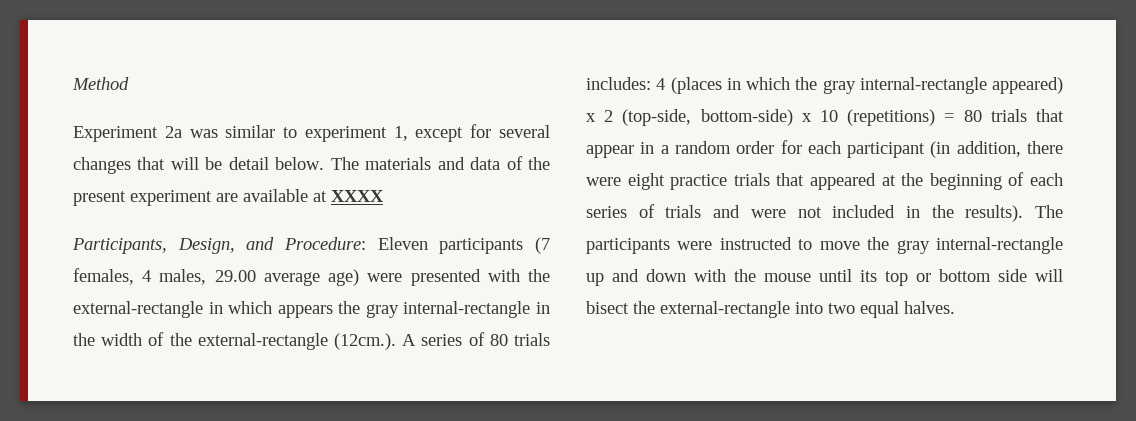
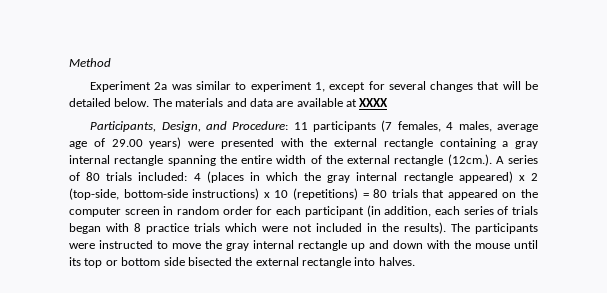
[228,157,269,170] detail -> [69,98,111,107] detailed
[506,156,550,170] [73,190,212,206] of the present experiment -> (273, 102) none
[377,237,428,250] Eleven -> [293,122,308,130] 11
[214,269,550,286] [73,301,550,318] [73,333,95,346] 29.00 average age) were presented with the external-rectangle in which appears the gray internal-rectangle in the -> [497,124,539,132] [69,137,538,149] [69,155,272,166] average age of 29.00 years) were presented with the external rectangle containing a gray internal rectangle spanning the entire
[197,333,328,350] external-rectangle -> [347,155,444,166] external rectangle
[586,77,651,90] includes: -> [138,172,188,181] included:
[859,77,987,94] internal-rectangle -> [356,172,453,183] internal rectangle
[700,109,793,126] bottom-side) -> [123,188,260,200] bottom-side instructions)
[586,142,669,158] appear in a -> [447,189,538,200] [69,206,174,217] appeared on the computer screen in
[1027,141,1063,154] [586,172,1063,190] [586,204,741,218] there were eight practice trials that appeared at the beginning of each series of trials and -> [434,206,538,215] [69,223,257,234] each series of trials began with 8 practice trials which
[936,237,1063,254] internal-rectangle -> [253,240,347,251] internal rectangle
[1035,269,1063,282] [586,301,899,318] will bisect the external-rectangle into two equal -> [187,257,376,268] bisected the external rectangle into

